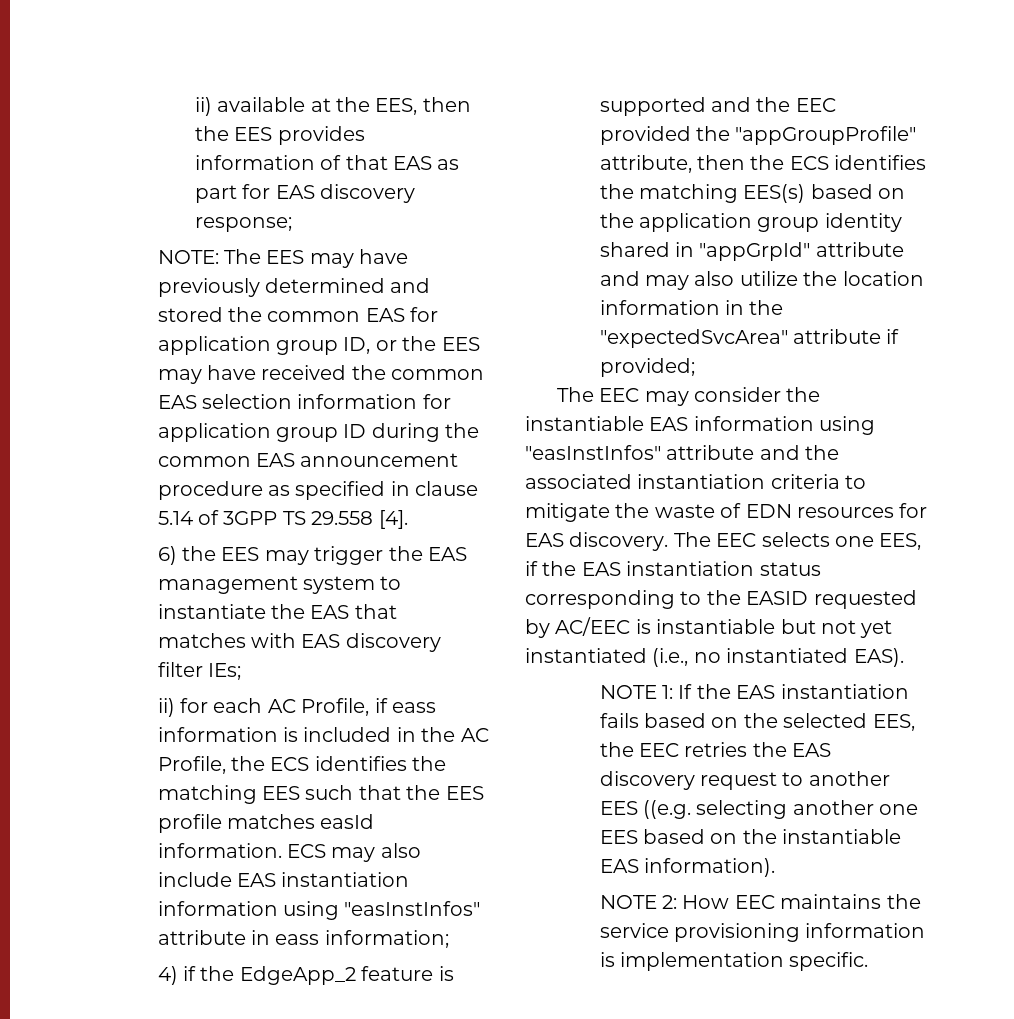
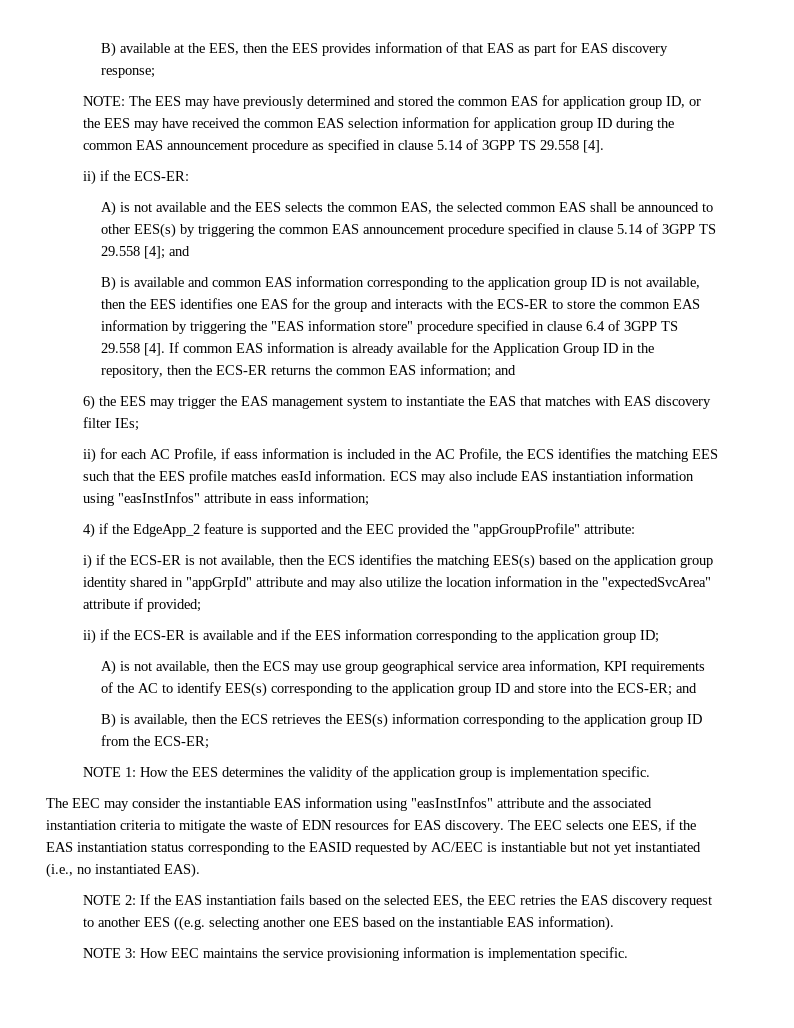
[194,97,212,116] ii) -> [100,42,116,57] B)
(408, 519) none -> [82,170,189,185] [100,201,713,216] [100,223,716,238] [100,246,190,259] [100,276,700,291] [100,298,700,312] [100,320,678,334] [100,342,654,356] [100,364,516,378] // ii) if the ECS-ER: // A) is not available and the EES selects the common EAS, the selected common EAS shall be announced to other EES(s) by triggering the common EAS announcement procedure specified in clause 5.14 of 3GPP TS 29.558 [4]; and // B) is available and common EAS information corresponding to the application group ID is not available, then the EES identifies one EAS for the group and interacts with the ECS-ER to store the common EAS information by triggering the "EAS information store" procedure specified in clause 6.4 of 3GPP TS 29.558 [4]. If common EAS information is already available for the Application Group ID in the repository, then the ECS-ER returns the common EAS information; and
[599,155,692,173] attribute, -> [583,524,635,534] [82,554,275,569] attribute: // i) if the ECS-ER is not available,
(695, 367) none -> [82,629,659,644] [100,660,705,675] [100,682,697,697] [100,713,702,728] [100,735,209,749] [82,766,650,780] // ii) if the ECS-ER is available and if the EES information corresponding to the application group ID; // A) is not available, then the ECS may use group geographical service area information, KPI requirements of the AC to identify EES(s) corresponding to the application group ID and store into the ECS-ER; and // B) is available, then the ECS retrieves the EES(s) information corresponding to the application group ID from the ECS-ER; // NOTE 1: How the EES determines the validity of the application group is implementation specific.
[661,685,673,699] 1: -> [124,895,136,905] 2:
[661,895,677,909] 2: -> [124,948,136,958] 3:

